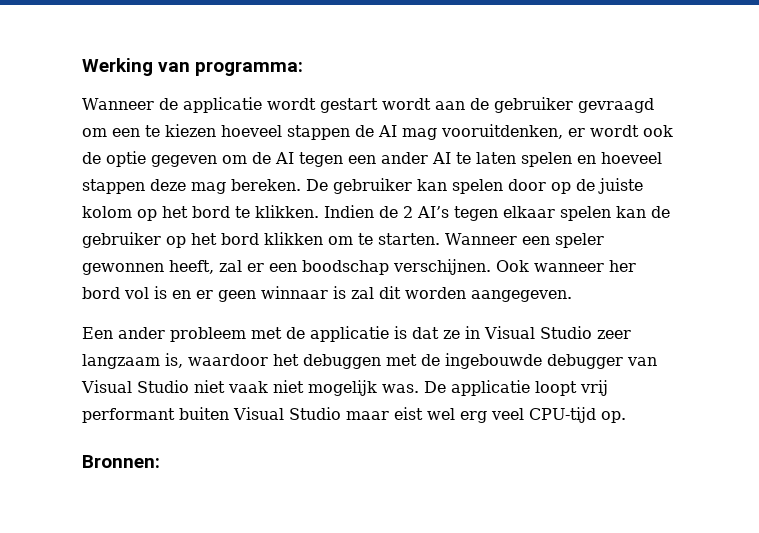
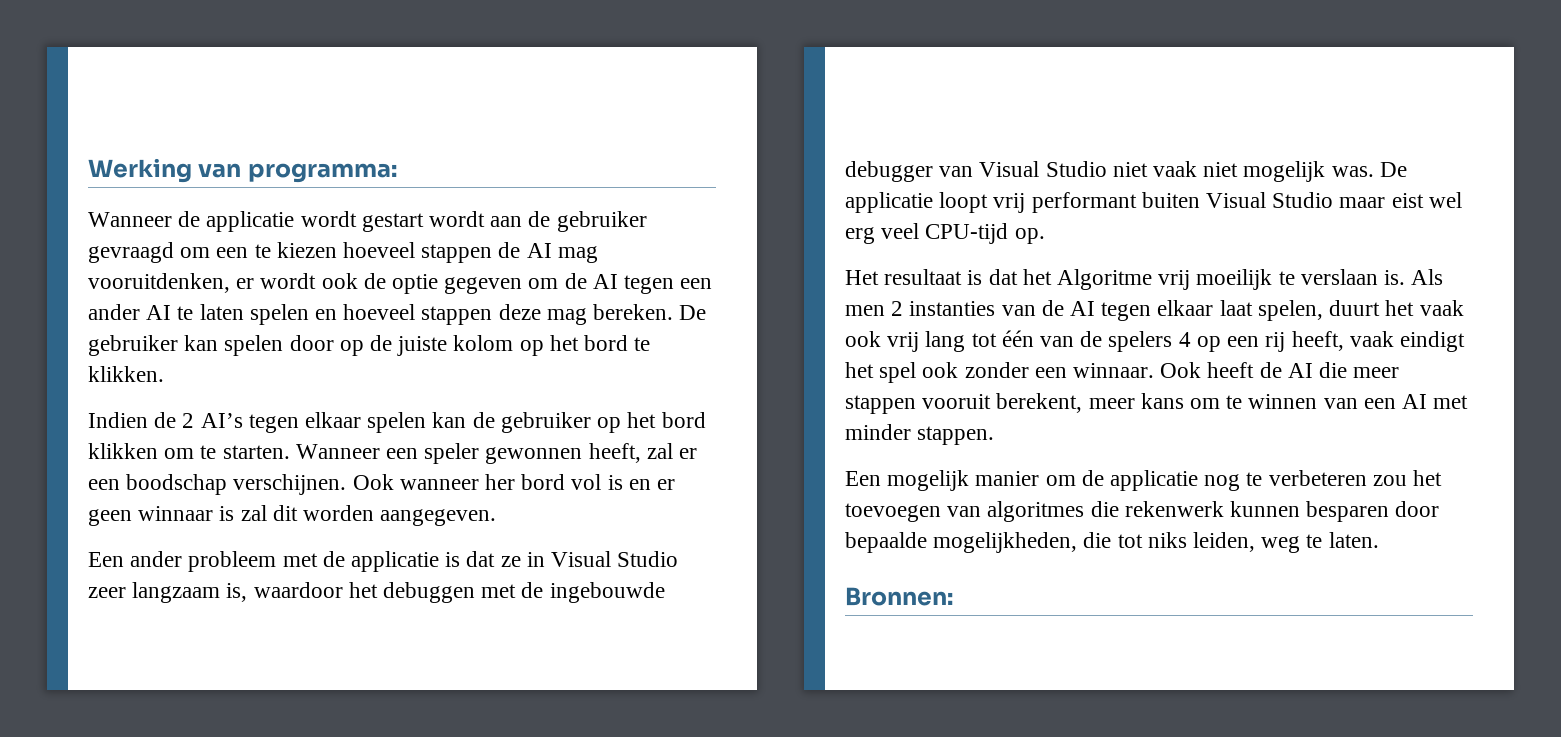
(319, 211) none -> (164, 374) //
(626, 417) none -> [845,269,1444,290] [845,300,1464,321] [845,330,1465,352] [845,362,1400,383] [845,393,1469,414] [845,424,995,445] [845,470,1443,491] [845,501,1440,522] [845,532,1379,553] // Het resultaat is dat het Algoritme vrij moeilijk te verslaan is. Als men 2 instanties van de AI tegen elkaar laat spelen, duurt het vaak ook vrij lang tot één van de spelers 4 op een rij heeft, vaak eindigt het spel ook zonder een winnaar. Ook heeft de AI die meer stappen vooruit berekent, meer kans om te winnen van een AI met minder stappen. // Een mogelijk manier om de applicatie nog te verbeteren zou het toevoegen van algoritmes die rekenwerk kunnen besparen door bepaalde mogelijkheden, die tot niks leiden, weg te laten.

